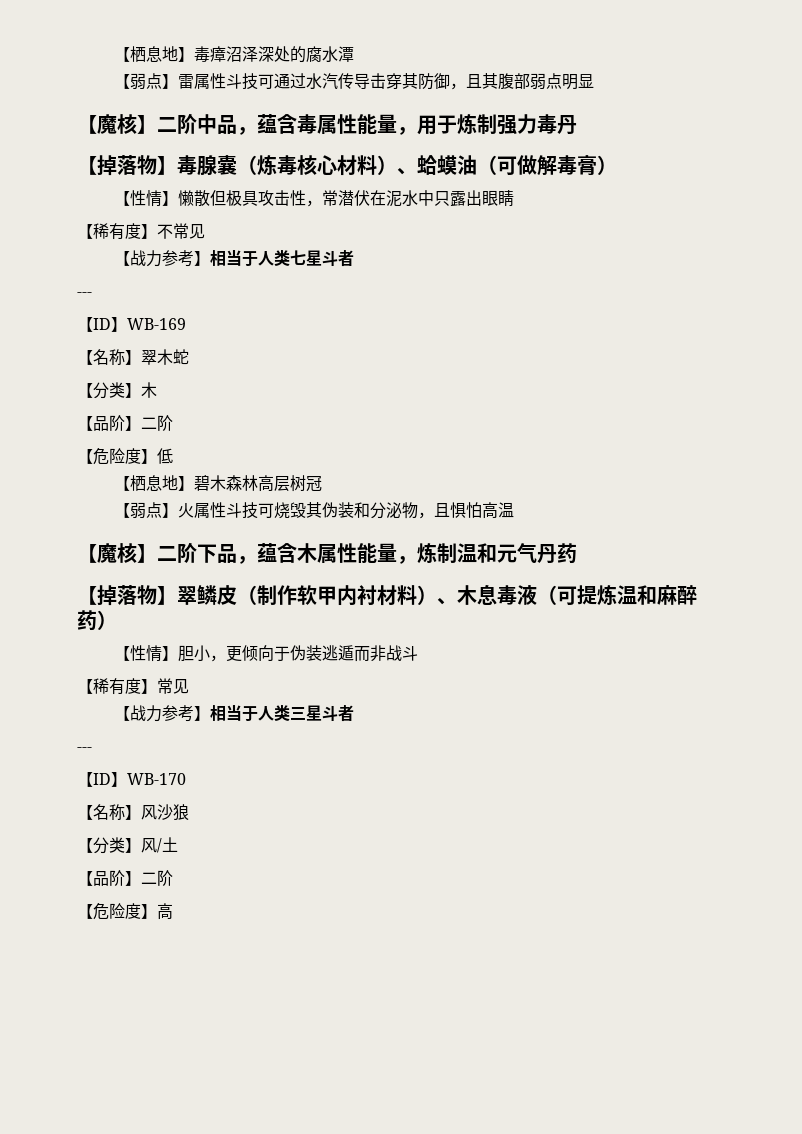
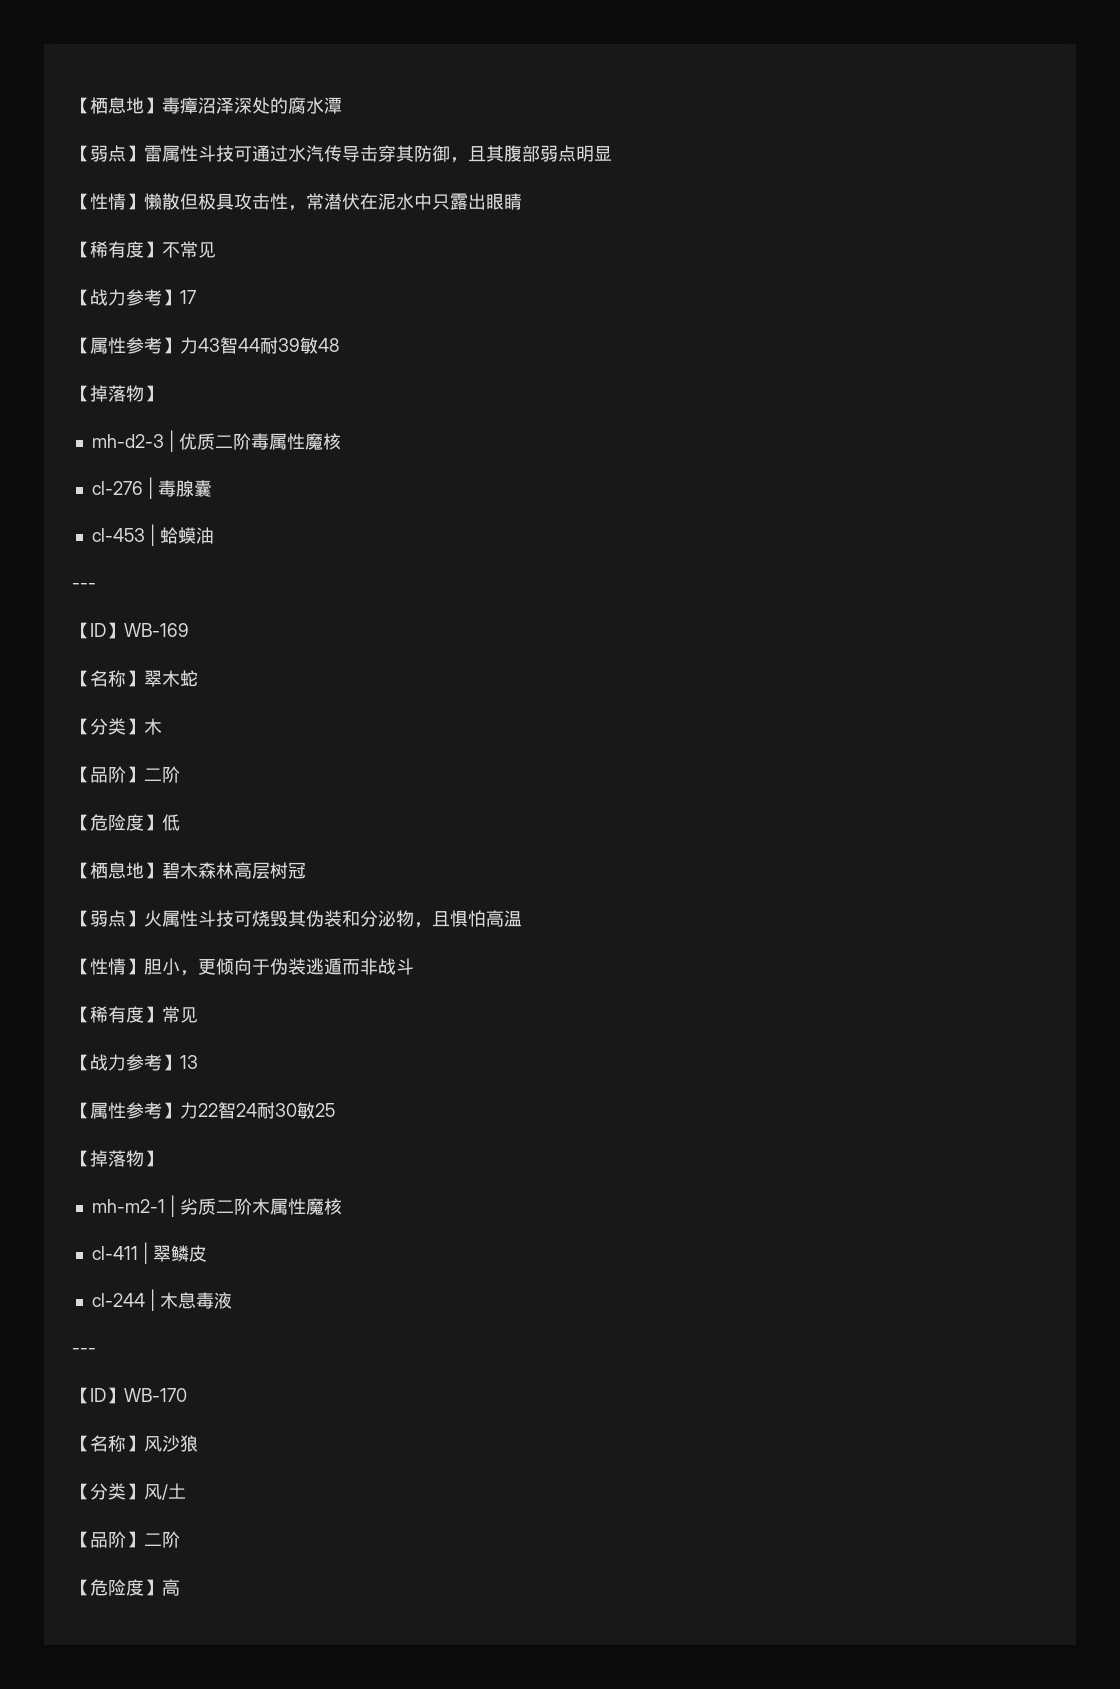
[77,113,577,135] [77,155,617,176] // 【魔核】二阶中品，蕴含毒属性能量，用于炼制强力毒丹 // 【掉落物】毒腺囊（炼毒核心材料）、蛤蟆油（可做解毒膏） -> (612, 153) none
[210,250,355,267] 相当于人类七星斗者 -> [180,290,196,304] [72,337,339,354] [72,385,162,402] [91,430,341,452] [91,477,212,499] [91,524,214,546] 17 // 【属性参考】力43智44耐39敏48 // 【掉落物】 // mh-d2-3 | 优质二阶毒属性魔核 // cl-276 | 毒腺囊 // cl-453 | 蛤蟆油
[77,542,577,564] [77,584,697,606] [77,610,117,631] // 【魔核】二阶下品，蕴含木属性能量，炼制温和元气丹药 // 【掉落物】翠鳞皮（制作软甲内衬材料）、木息毒液（可提炼温和麻醉药） -> (522, 918) none
[210,705,355,722] 相当于人类三星斗者 -> [180,1055,198,1069] [72,1102,335,1119] [72,1150,162,1167] [91,1195,342,1217] [91,1242,207,1264] [91,1289,232,1311] 13 // 【属性参考】力22智24耐30敏25 // 【掉落物】 // mh-m2-1 | 劣质二阶木属性魔核 // cl-411 | 翠鳞皮 // cl-244 | 木息毒液

